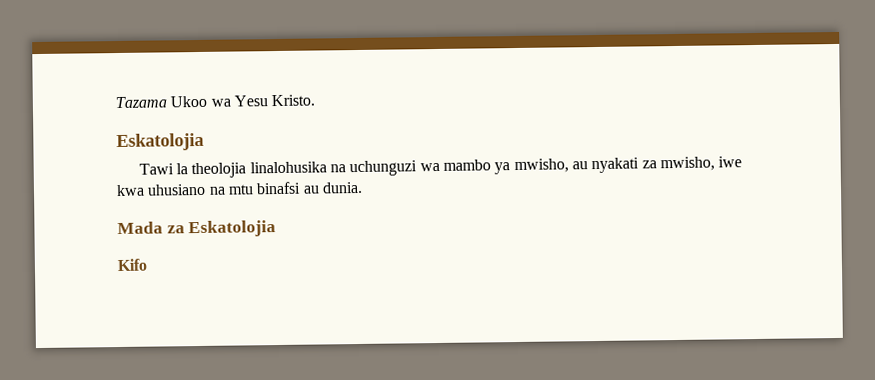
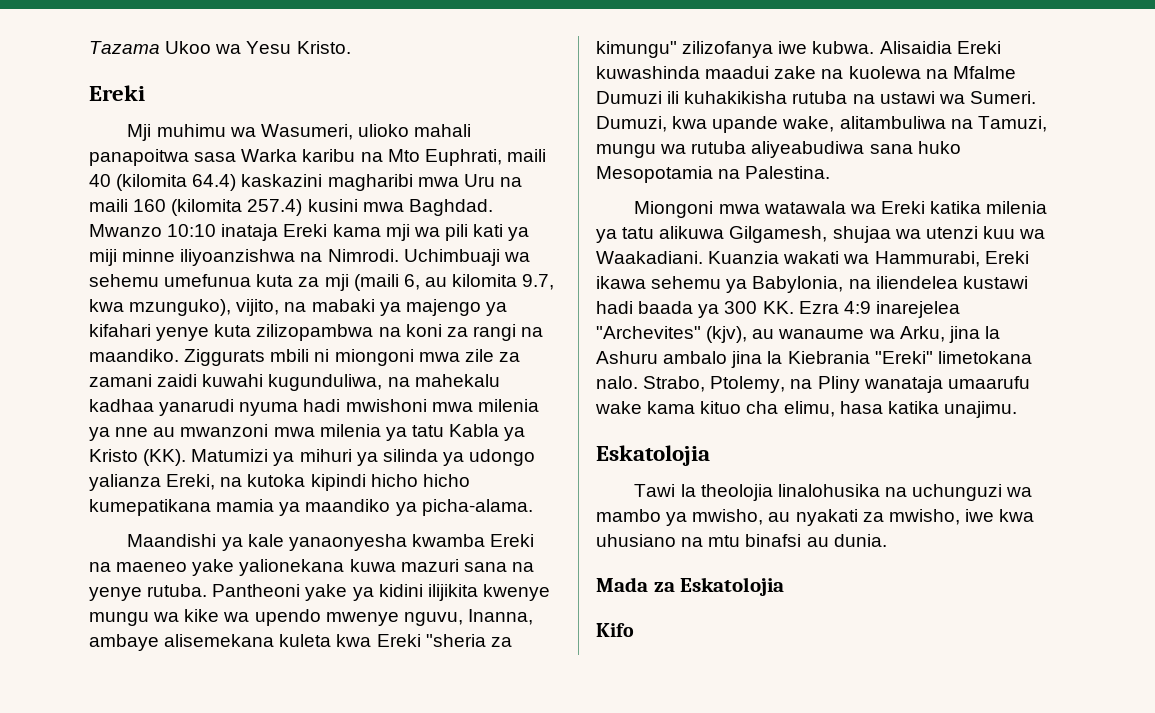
(316, 100) none -> [89,85,145,101] [127,124,472,141] [89,149,546,166] [89,174,522,191] [89,199,493,216] [89,224,530,241] [89,249,530,266] [89,274,555,291] [89,299,507,316] [89,324,544,341] [89,349,520,366] [89,374,500,391] [89,399,539,416] [89,424,526,441] [89,449,536,466] [89,474,470,491] [89,499,533,516] [127,534,535,551] [89,559,534,576] [89,584,550,601] [89,609,533,626] [89,634,512,651] [596,41,1001,58] [596,66,1016,79] [596,91,1036,104] [596,116,1047,133] [596,141,961,158] [596,166,831,183] [634,201,1048,218] [596,226,1046,243] [596,251,1029,267] [596,276,1028,293] [596,301,960,318] [596,326,1000,343] [596,351,1032,368] [596,376,1030,393] [595,401,1017,418] // Ereki // Mji muhimu wa Wasumeri, ulioko mahali panapoitwa sasa Warka karibu na Mto Euphrati, maili 40 (kilomita 64.4) kaskazini magharibi mwa Uru na maili 160 (kilomita 257.4) kusini mwa Baghdad. Mwanzo 10:10 inataja Ereki kama mji wa pili kati ya miji minne iliyoanzishwa na Nimrodi. Uchimbuaji wa sehemu umefunua kuta za mji (maili 6, au kilomita 9.7, kwa mzunguko), vijito, na mabaki ya majengo ya kifahari yenye kuta zilizopambwa na koni za rangi na maandiko. Ziggurats mbili ni miongoni mwa zile za zamani zaidi kuwahi kugunduliwa, na mahekalu kadhaa yanarudi nyuma hadi mwishoni mwa milenia ya nne au mwanzoni mwa milenia ya tatu Kabla ya Kristo (KK). Matumizi ya mihuri ya silinda ya udongo yalianza Ereki, na kutoka kipindi hicho hicho kumepatikana mamia ya maandiko ya picha-alama. // Maandishi ya kale yanaonyesha kwamba Ereki na maeneo yake yalionekana kuwa mazuri sana na yenye rutuba. Pantheoni yake ya kidini ilijikita kwenye mungu wa kike wa upendo mwenye nguvu, Inanna, ambaye alisemekana kuleta kwa Ereki "sheria za kimungu" zilizofanya iwe kubwa. Alisaidia Ereki kuwashinda maadui zake na kuolewa na Mfalme Dumuzi ili kuhakikisha rutuba na ustawi wa Sumeri. Dumuzi, kwa upande wake, alitambuliwa na Tamuzi, mungu wa rutuba aliyeabudiwa sana huko Mesopotamia na Palestina. // Miongoni mwa watawala wa Ereki katika milenia ya tatu alikuwa Gilgamesh, shujaa wa utenzi kuu wa Waakadiani. Kuanzia wakati wa Hammurabi, Ereki ikawa sehemu ya Babylonia, na iliendelea kustawi hadi baada ya 300 KK. Ezra 4:9 inarejelea "Archevites" (kjv), au wanaume wa Arku, jina la Ashuru ambalo jina la Kiebrania "Ereki" limetokana nalo. Strabo, Ptolemy, na Pliny wanataja umaarufu wake kama kituo cha elimu, hasa katika unajimu.

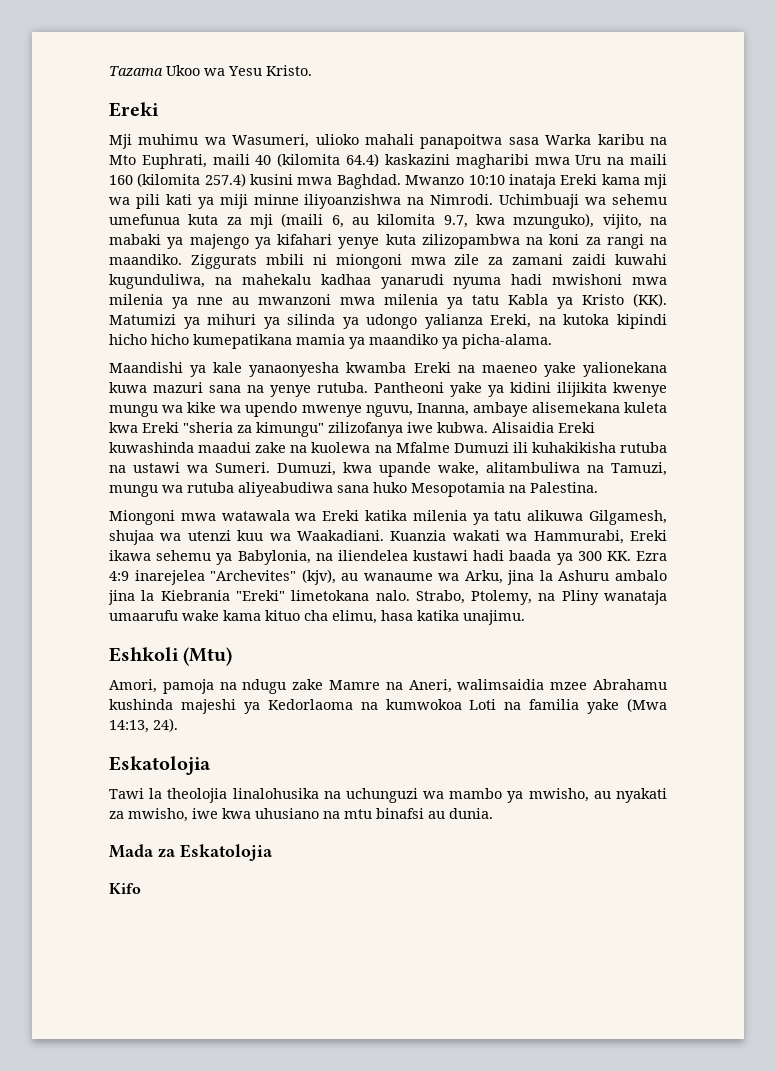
(1017, 409) none -> [109,647,233,666] [109,679,667,694] [109,698,667,714] [109,718,178,733] // Eshkoli (Mtu) // Amori, pamoja na ndugu zake Mamre na Aneri, walimsaidia mzee Abrahamu kushinda majeshi ya Kedorlaoma na kumwokoa Loti na familia yake (Mwa 14:13, 24).

